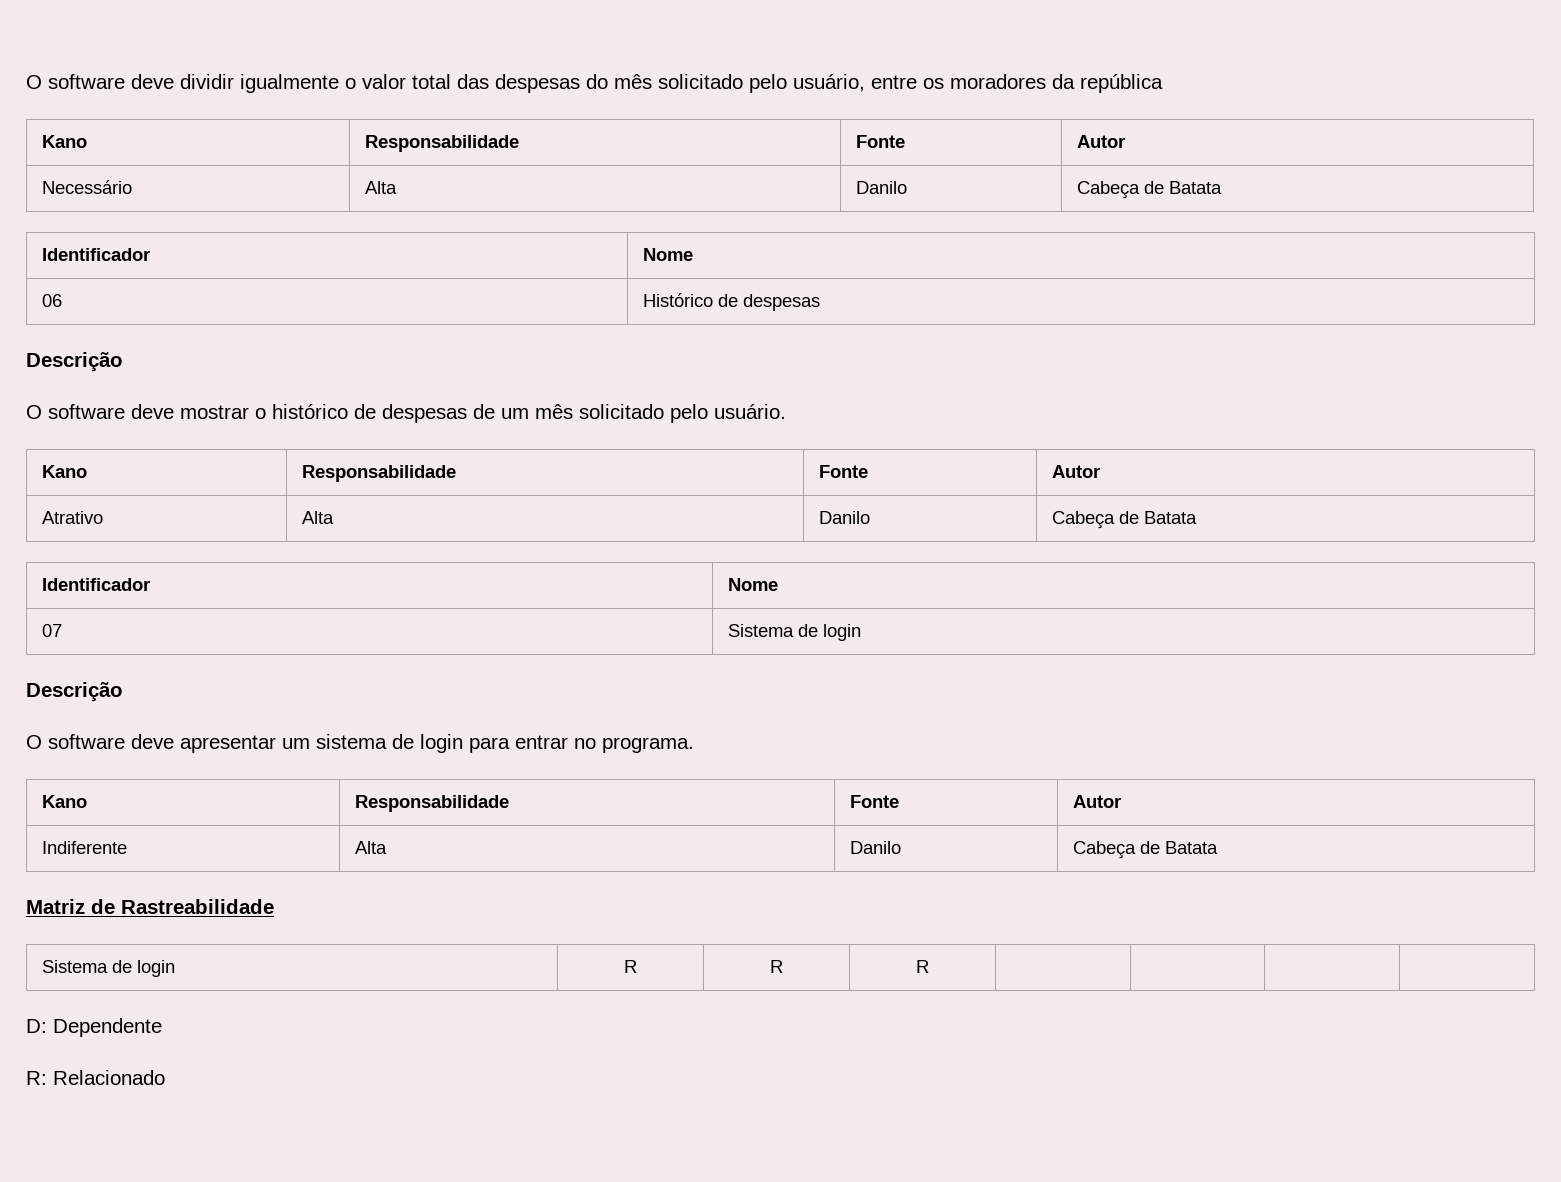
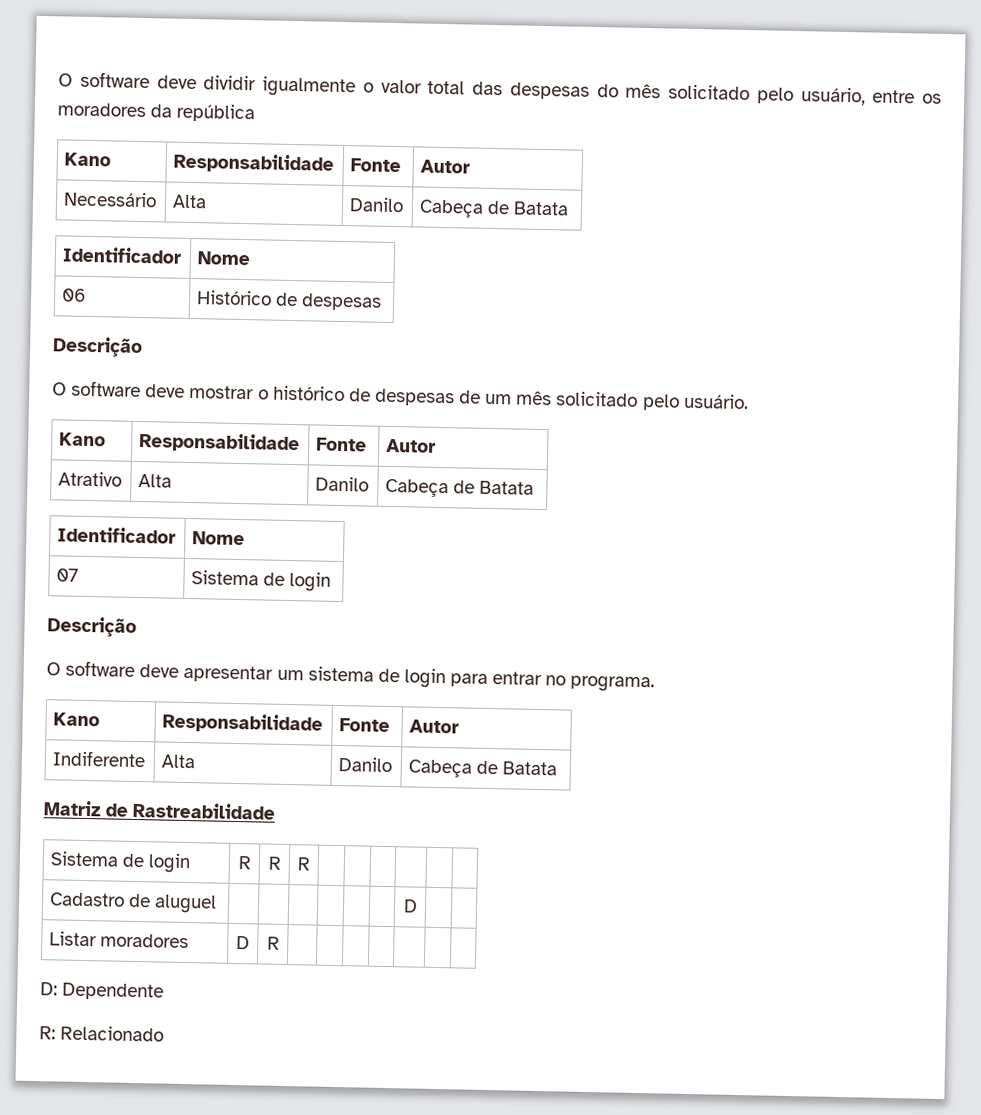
(929, 966) none -> [49,892,218,914] [402,899,418,913] [49,931,190,949] [236,936,250,950] [266,936,280,950] | | // Cadastro de aluguel | | | | | | | D | | // Listar moradores | D | R | | | | | | |

